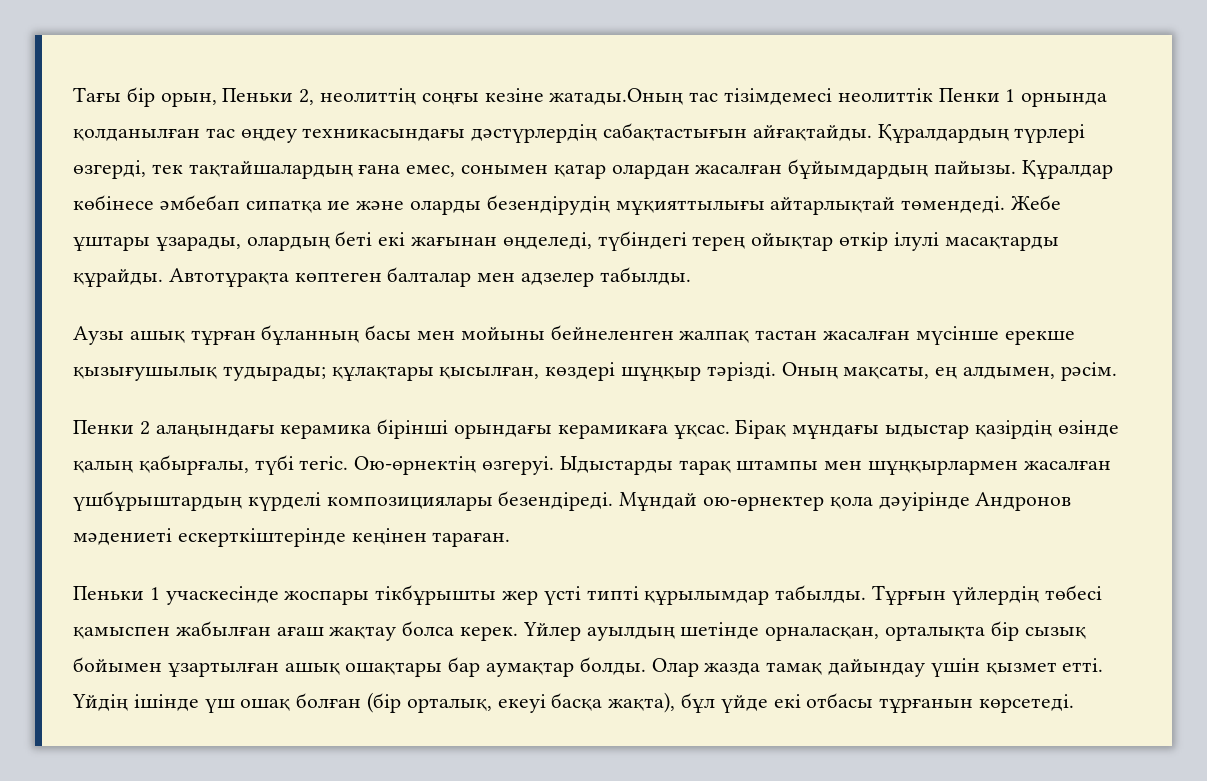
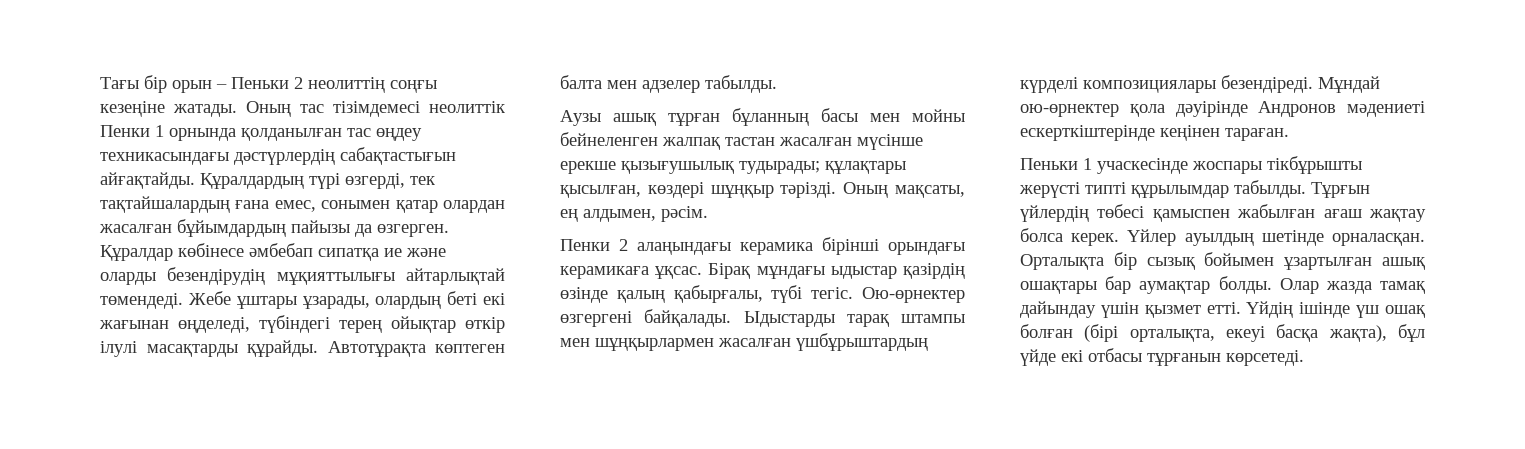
[160,88,684,107] орын, Пеньки 2, неолиттің соңғы кезіне жатады.Оның -> [172,77,437,93] [100,101,291,117] орын – Пеньки 2 неолиттің соңғы кезеңіне жатады. Оның
[1014,124,1086,143] түрлері -> [309,173,340,189] түрі
[934,161,1017,174] пайызы. -> [291,220,449,237] пайызы да өзгерген.
[387,267,472,287] балталар -> [560,75,602,89] балта
[460,327,545,340] мойыны -> [912,109,965,122] мойны
[354,456,555,475] Ою-өрнектің өзгеруі. -> [862,287,965,303] [560,309,732,327] Ою-өрнектер өзгергені байқалады.
[502,586,581,605] жер үсті -> [1019,182,1080,198] жерүсті
[765,626,986,641] орналасқан, орталықта -> [1332,233,1425,246] [1020,254,1104,270] орналасқан. Орталықта
[367,692,492,713] (бір орталық, -> [1084,324,1215,342] (бірі орталықта,

